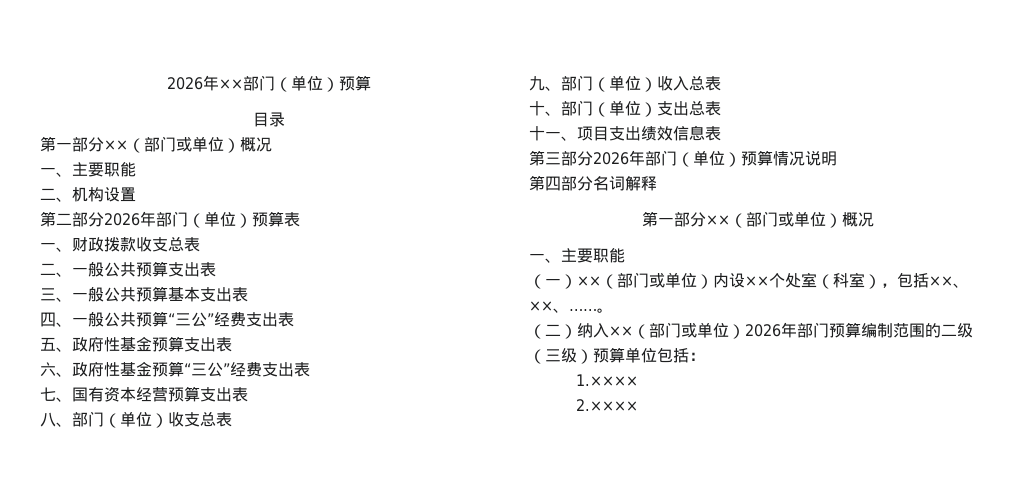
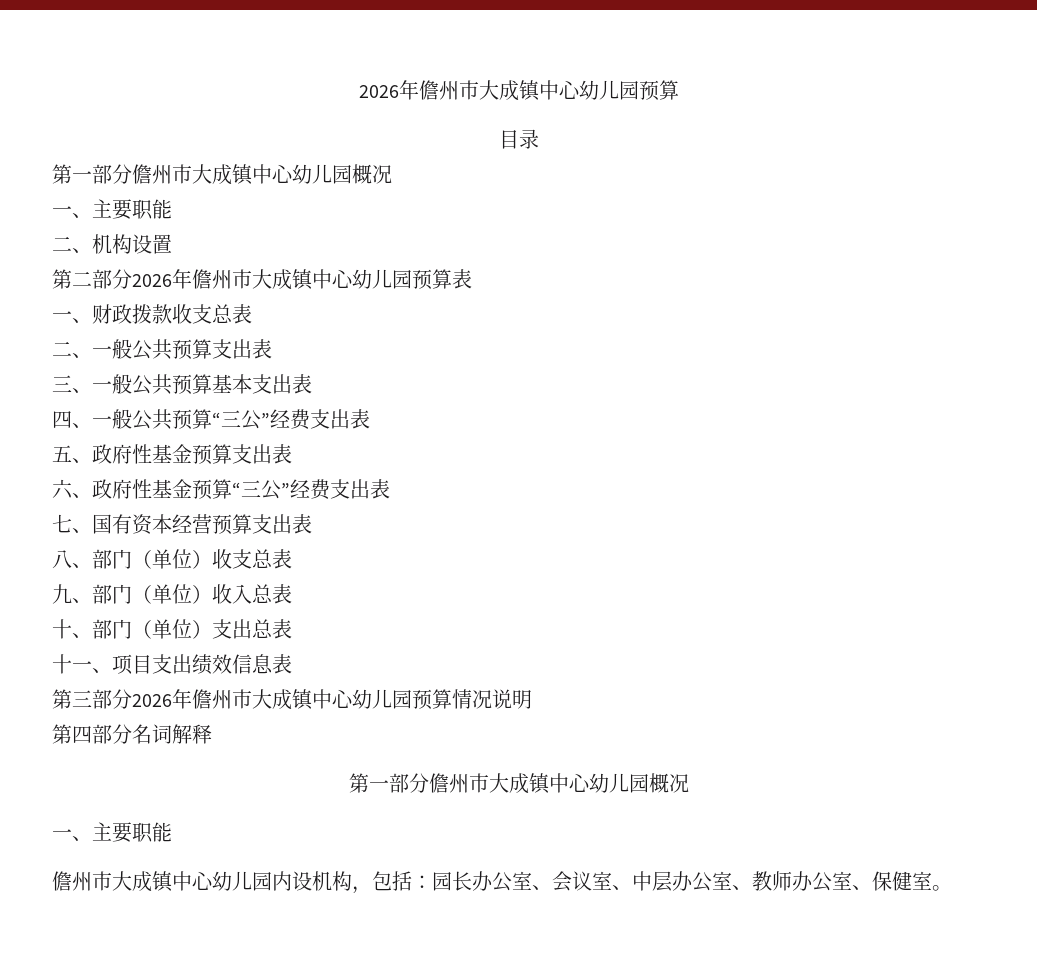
[166,75,339,92] 2026年××部门（单位） -> [358,80,639,101] 2026年儋州市大成镇中心幼儿园
[104,136,240,153] ××（部门或单位） -> [132,164,352,185] 儋州市大成镇中心幼儿园
[156,211,252,228] 部门（单位） -> [192,269,412,290] 儋州市大成镇中心幼儿园
[645,150,741,167] 部门（单位） -> [192,689,412,710] 儋州市大成镇中心幼儿园
[705,211,874,228] [529,248,625,263] [529,272,969,289] [529,301,613,313] [529,322,973,339] [529,347,705,364] [575,374,638,386] [575,399,638,411] ××（部门或单位）概况 // 一、主要职能 // （一）××（部门或单位）内设××个处室（科室），包括××、××、……。 // （二）纳入××（部门或单位）2026年部门预算编制范围的二级（三级）预算单位包括： // 1.×××× // 2.×××× -> [428,773,689,794] [52,822,172,843] [52,871,952,894] 儋州市大成镇中心幼儿园概况 // 一、主要职能 // 儋州市大成镇中心幼儿园内设机构，包括：园长办公室、会议室、中层办公室、教师办公室、保健室。

